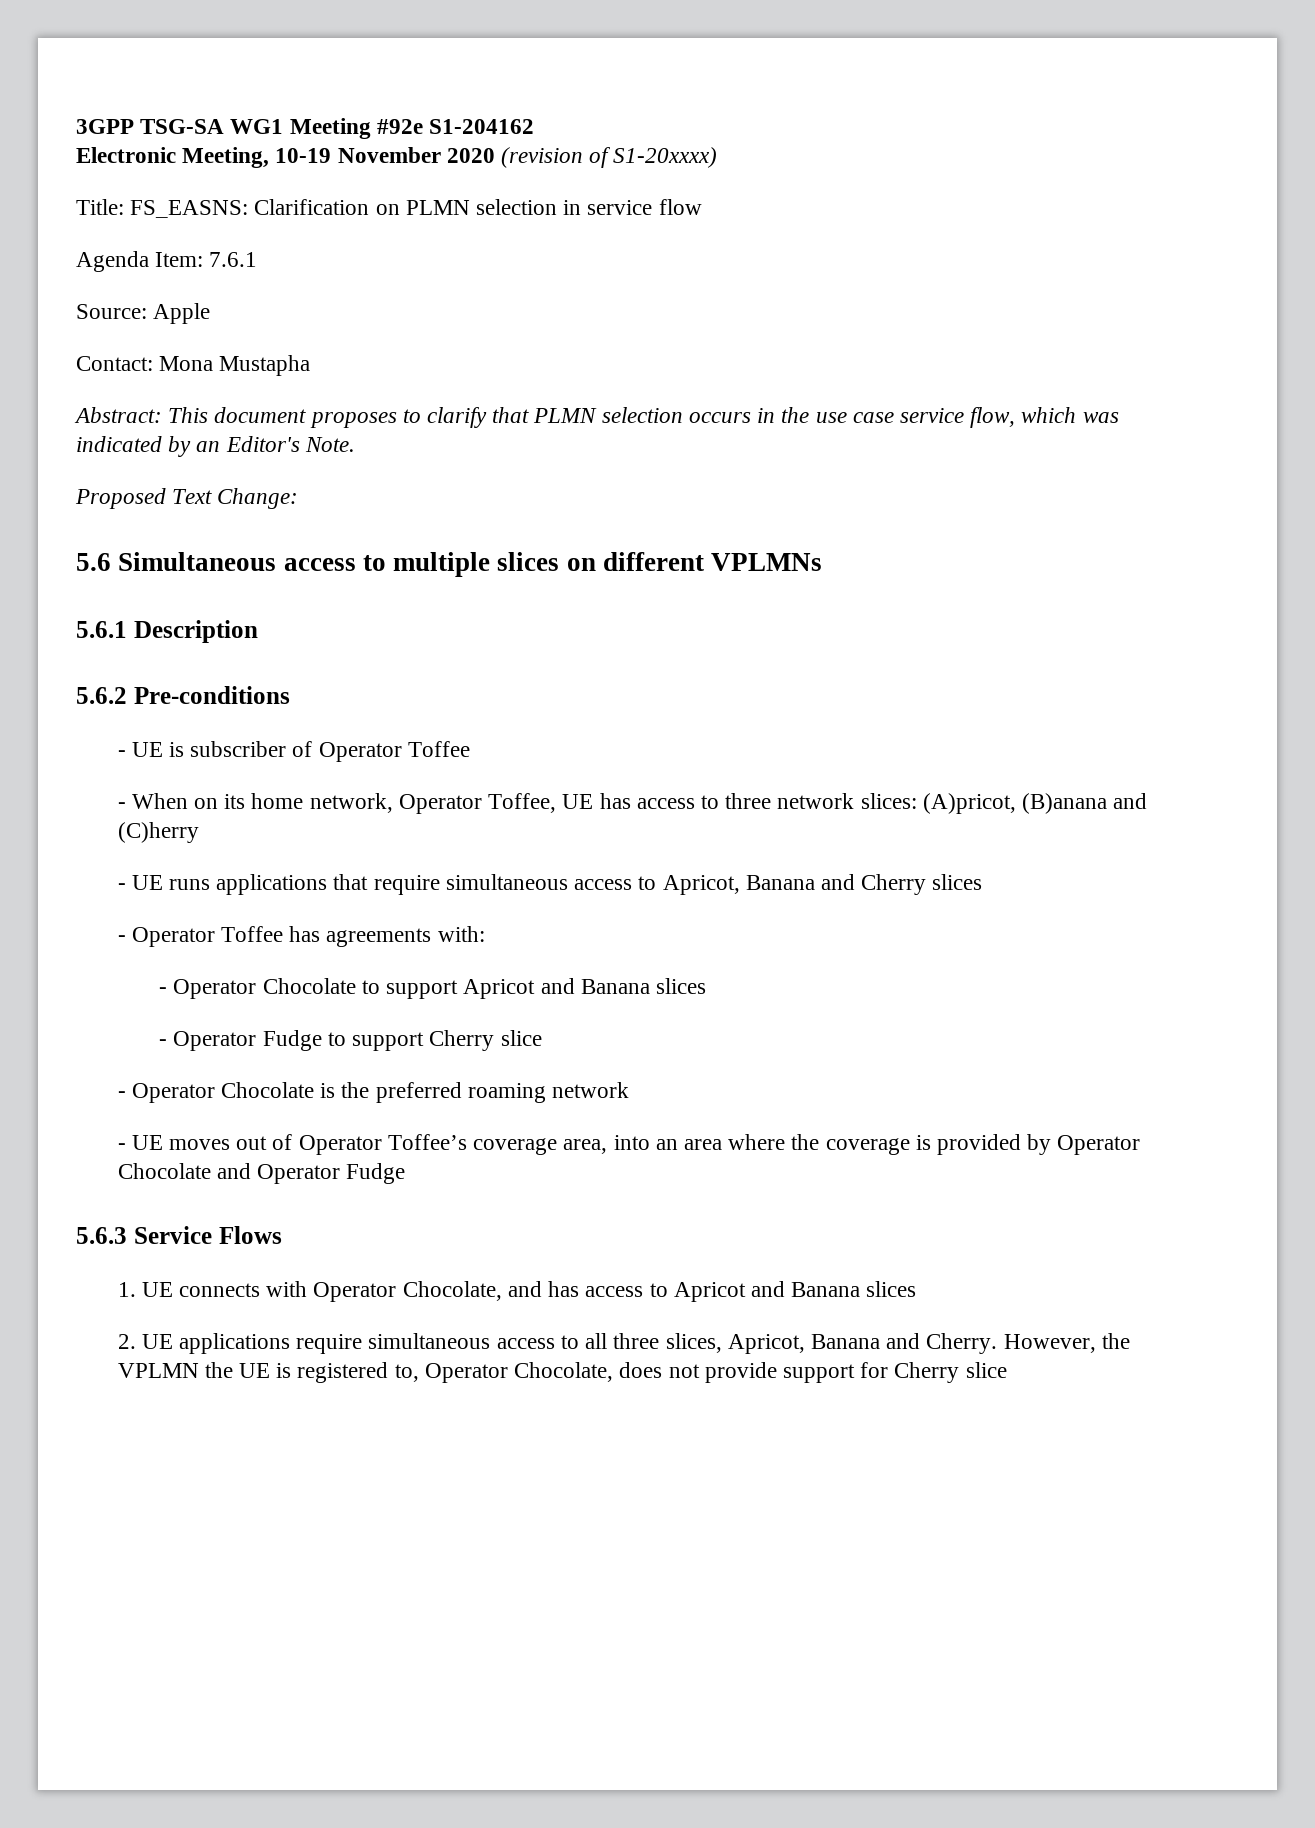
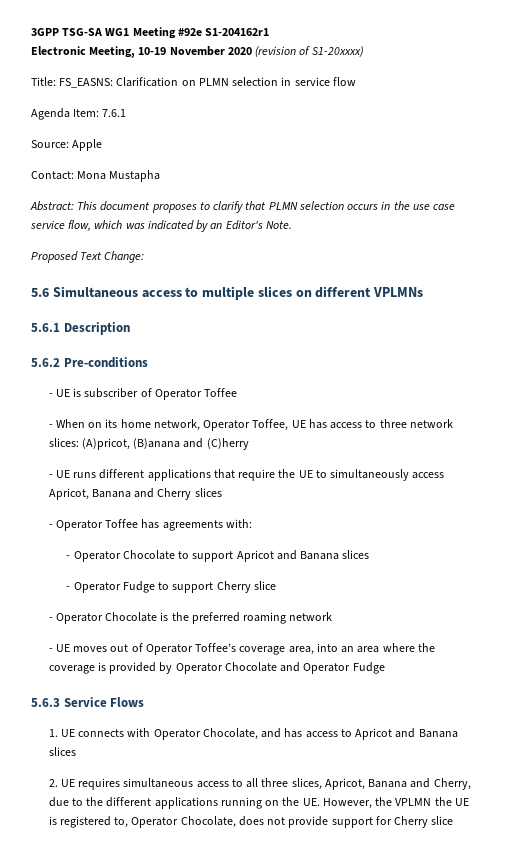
[429,119,535,134] S1-204162 -> [205,28,270,36] S1-204162r1
(211, 884) none -> [99,469,145,479] different
[445,874,657,890] simultaneous access to -> [278,469,445,481] the UE to simultaneously access
[179,1333,363,1354] applications require -> [78,778,121,790] requires
[926,1333,998,1354] Cherry. -> [433,778,471,790] [48,797,320,809] Cherry, due to the different applications running on the UE.

